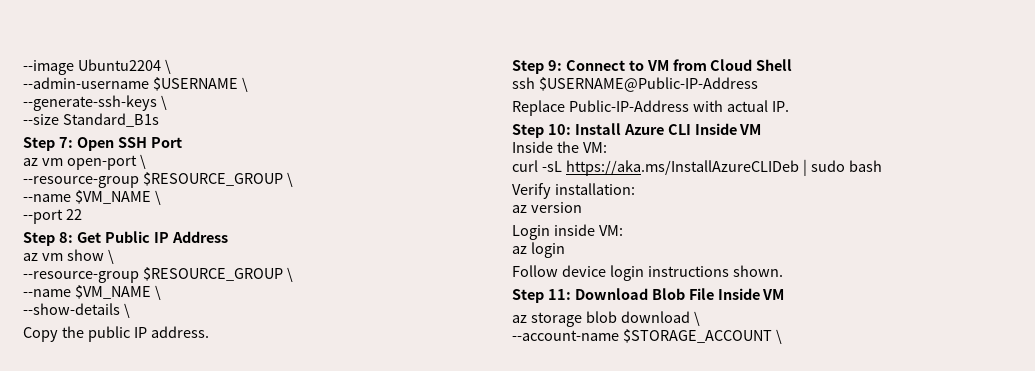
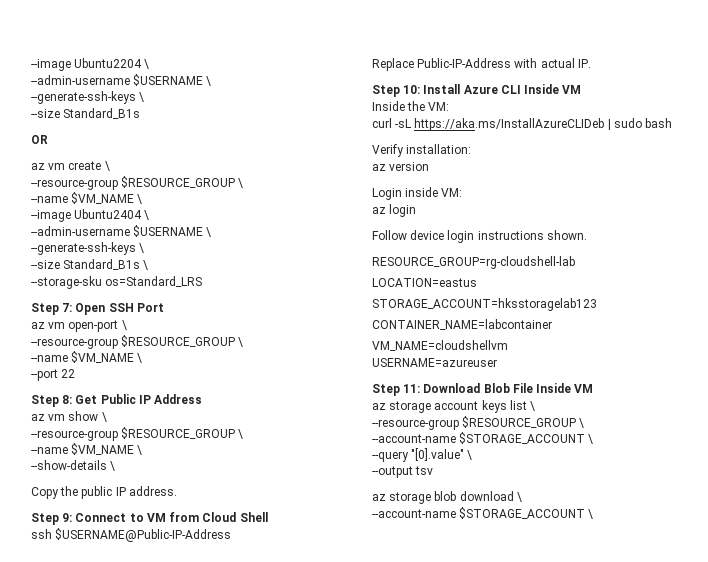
(159, 120) none -> [31,135,48,144] [31,161,110,171] [31,176,244,190] [31,192,143,204] [31,209,150,222] [31,225,212,237] [31,242,145,255] [31,259,149,270] [31,276,203,289] // OR // az vm create \ // --resource-group $RESOURCE_GROUP \ // --name $VM_NAME \ // --image Ubuntu2404 \ // --admin-username $USERNAME \ // --generate-ssh-keys \ // --size Standard_B1s \ // --storage-sku os=Standard_LRS
(783, 271) none -> [372,256,575,269] [372,278,477,287] [372,298,597,311] [372,319,552,330] [372,340,508,351] [372,358,497,367] // RESOURCE_GROUP=rg-cloudshell-lab // LOCATION=eastus // STORAGE_ACCOUNT=hksstoragelab123 // CONTAINER_NAME=labcontainer // VM_NAME=cloudshellvm // USERNAME=azureuser
(785, 294) none -> [372,400,536,413] [372,416,585,430] [372,432,594,444] [372,448,473,462] [372,466,434,478] // az storage account keys list \ // --resource-group $RESOURCE_GROUP \ // --account-name $STORAGE_ACCOUNT \ // --query "[0].value" \ // --output tsv

